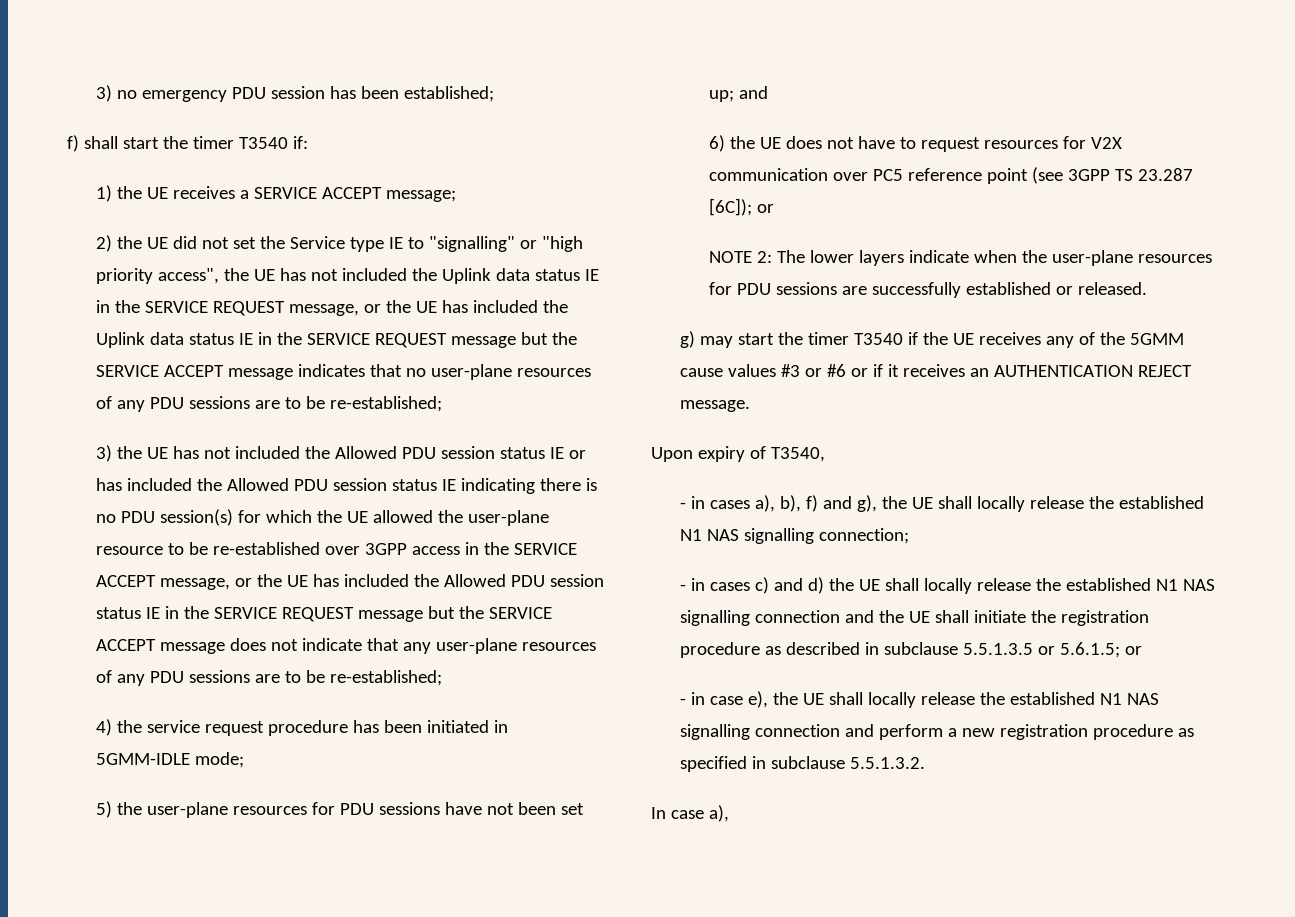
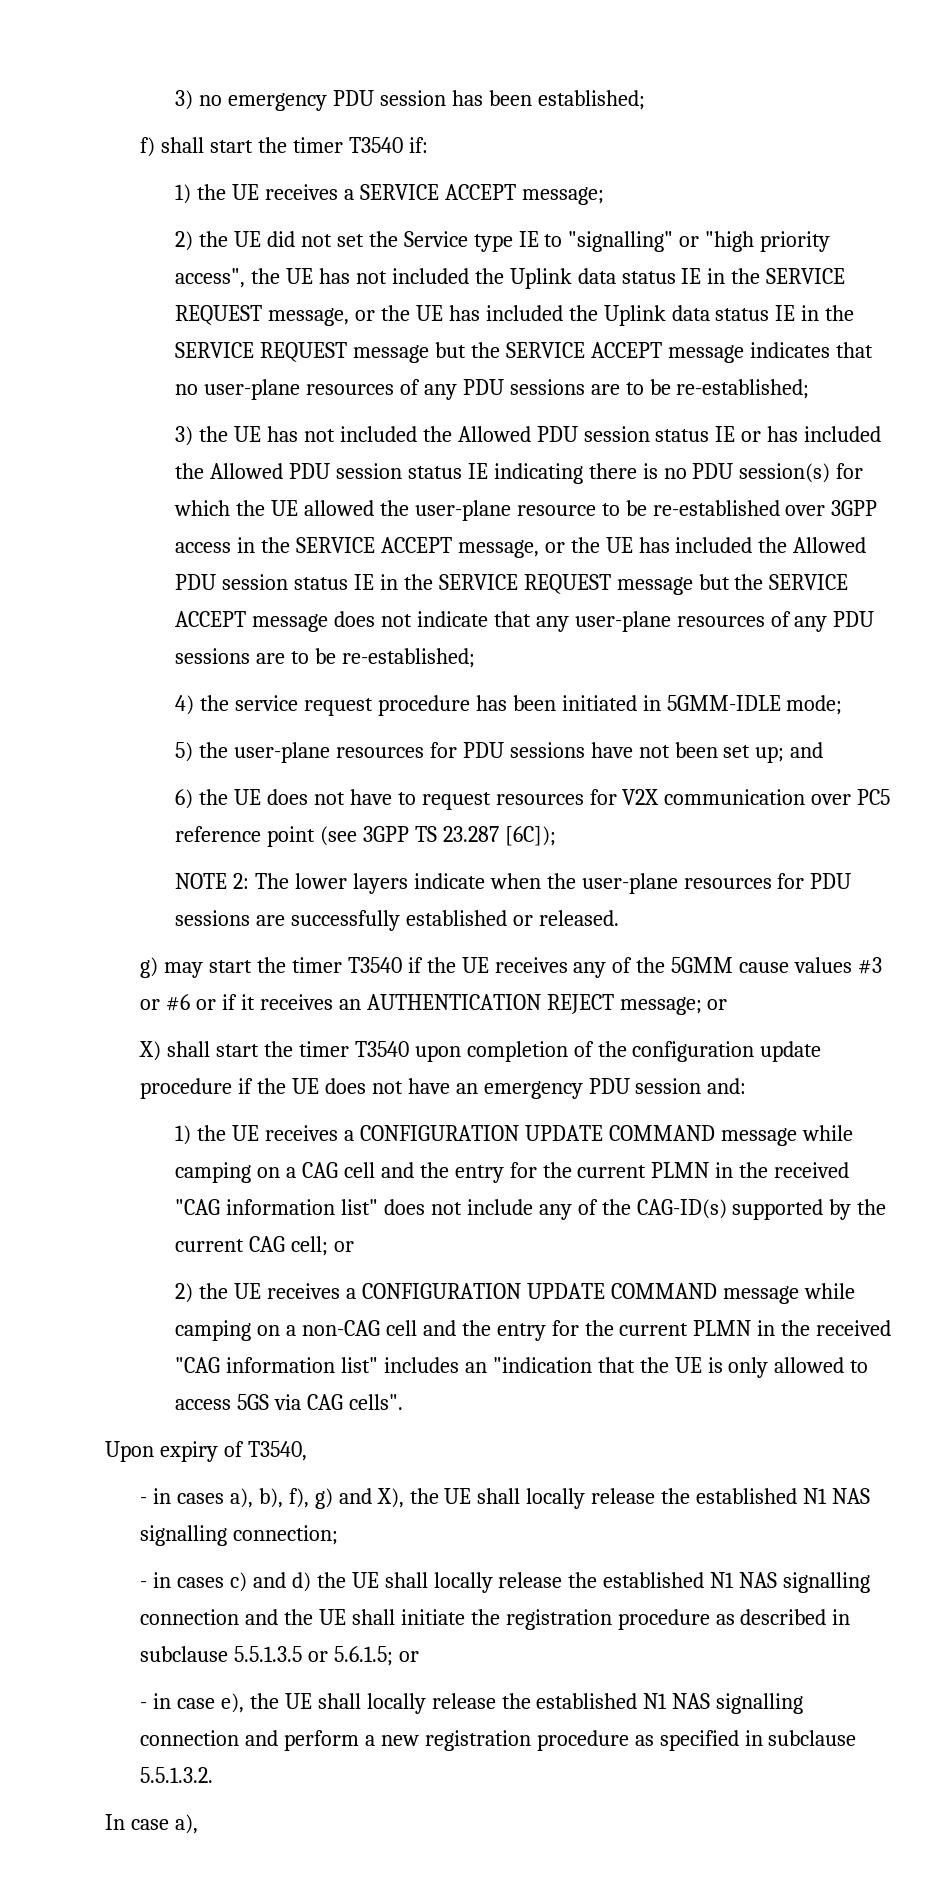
[756,204,774,213] or -> (556, 836) none
[679,400,750,412] message. -> [619,997,728,1015] [139,1041,822,1062] [140,1078,747,1099] [175,1125,853,1146] [175,1162,850,1183] [175,1199,887,1220] [175,1236,354,1256] [175,1283,855,1304] [175,1320,892,1341] [175,1357,869,1378] [175,1394,403,1410] message; or // X) shall start the timer T3540 upon completion of the configuration update procedure if the UE does not have an emergency PDU session and: // 1) the UE receives a CONFIGURATION UPDATE COMMAND message while camping on a CAG cell and the entry for the current PLMN in the received "CAG information list" does not include any of the CAG-ID(s) supported by the current CAG cell; or // 2) the UE receives a CONFIGURATION UPDATE COMMAND message while camping on a non-CAG cell and the entry for the current PLMN in the received "CAG information list" includes an "indication that the UE is only allowed to access 5GS via CAG cells".
[805,495,877,512] f) and g), -> [288,1488,404,1509] f), g) and X),

